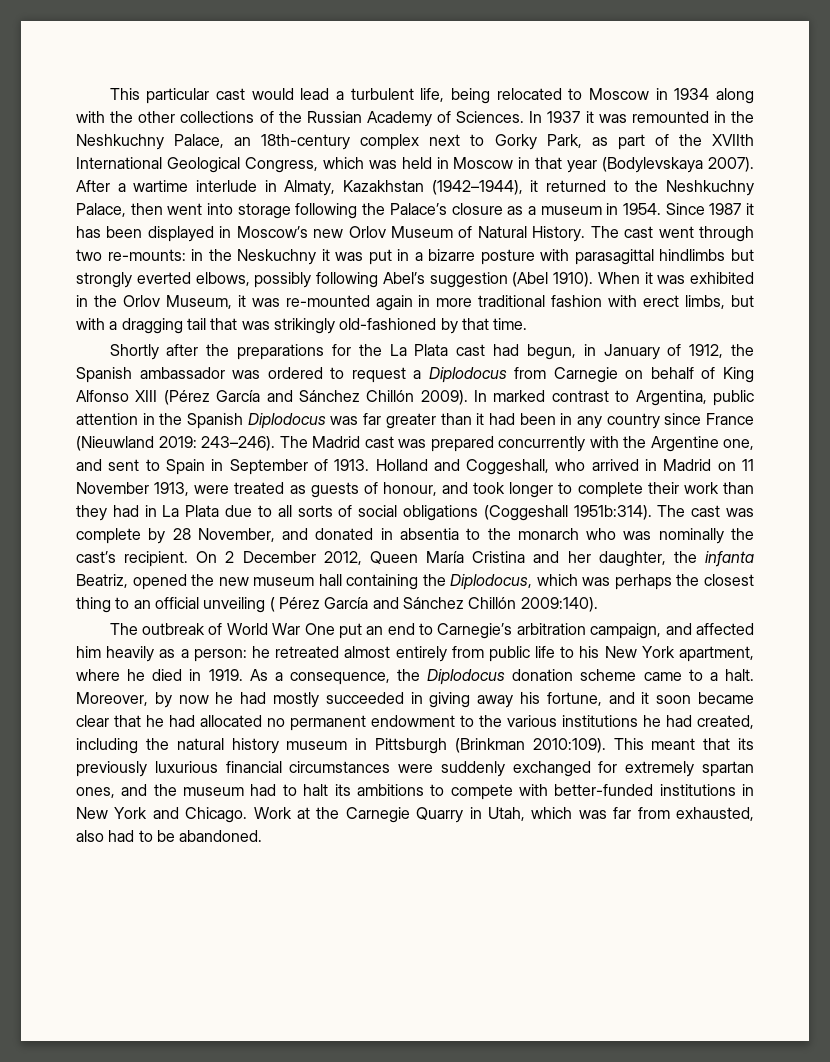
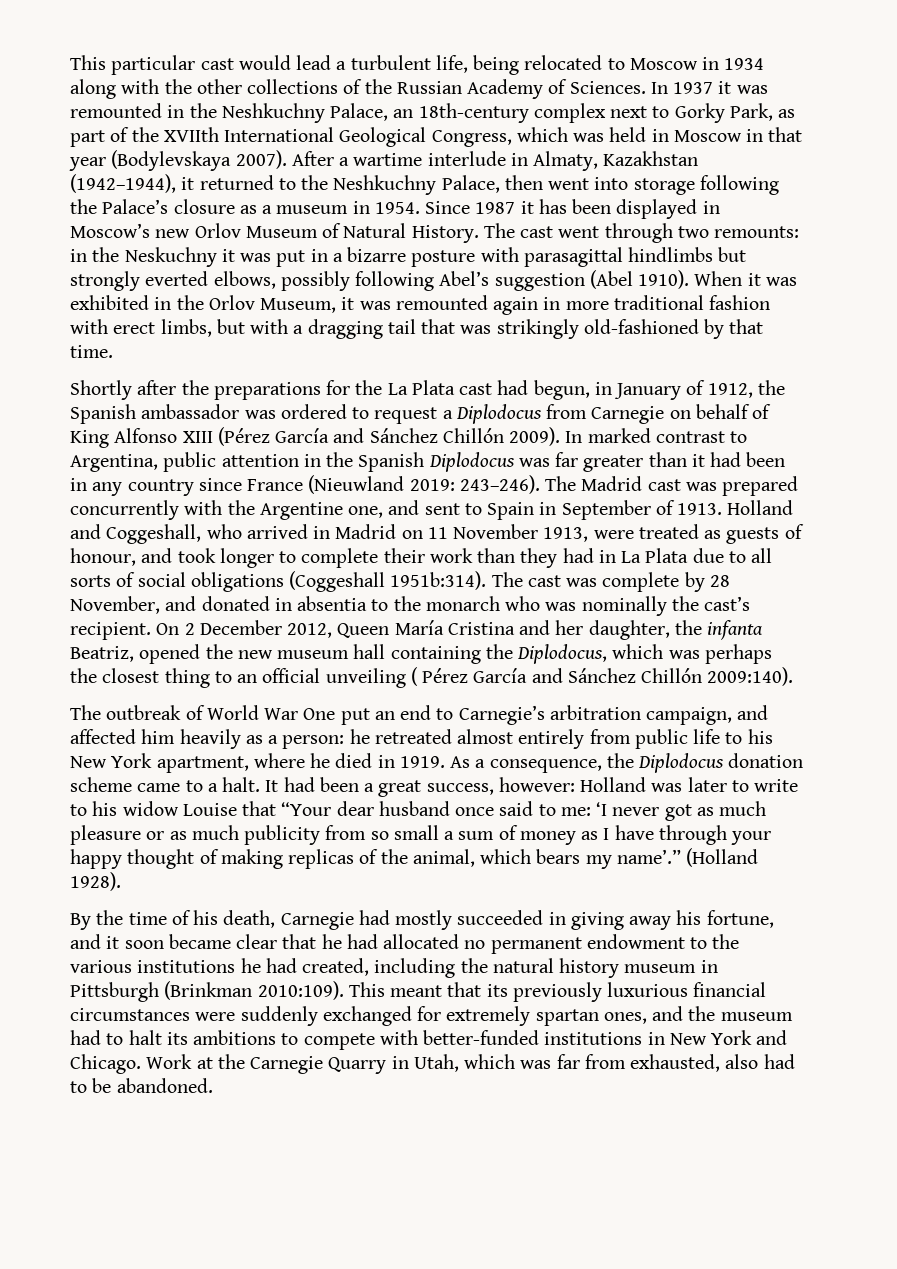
[107,249,186,261] re-mounts: -> [714,226,800,238] remounts:
[285,295,370,307] re-mounted -> [395,295,488,310] remounted
[76,692,234,708] Moreover, by now he -> [265,777,799,797] [70,801,767,821] [70,825,772,845] [70,848,759,869] [70,872,121,891] [70,910,354,930] It had been a great success, however: Holland was later to write to his widow Louise that “Your dear husband once said to me: ‘I never got as much pleasure or as much publicity from so small a sum of money as I have through your happy thought of making replicas of the animal, which bears my name’.” (Holland 1928). // By the time of his death, Carnegie

